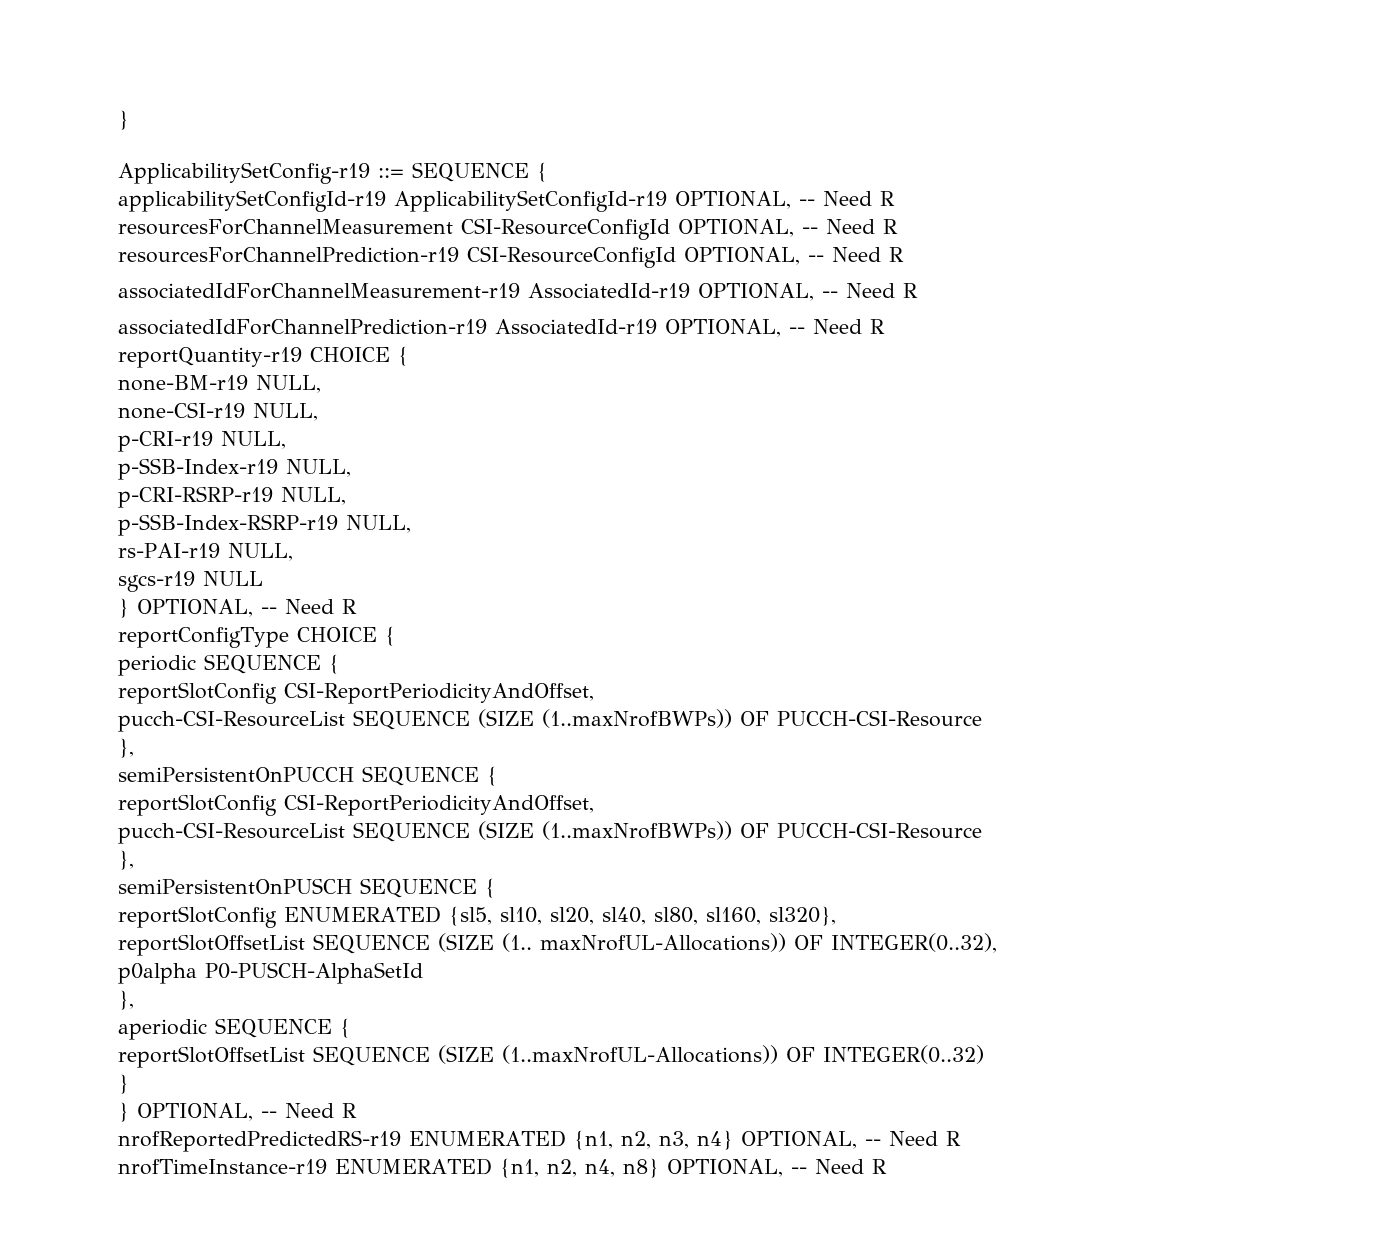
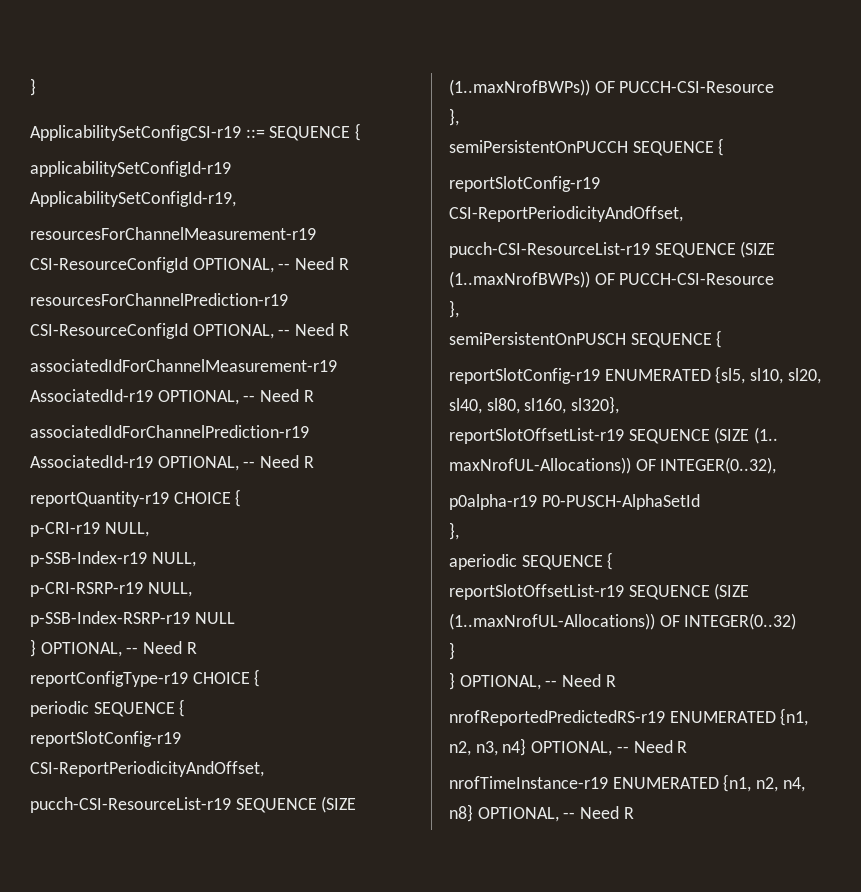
[118,110,129,130] [118,162,370,184] } // ApplicabilitySetConfig-r19 -> [30,78,36,96] [30,125,241,141] } // ApplicabilitySetConfigCSI-r19
[394,190,895,212] [118,219,453,235] ApplicabilitySetConfigId-r19 OPTIONAL, -- Need R // resourcesForChannelMeasurement -> [30,191,236,207] [30,227,316,240] ApplicabilitySetConfigId-r19, // resourcesForChannelMeasurement-r19
[118,375,321,393] [118,402,318,421] // none-BM-r19 NULL, // none-CSI-r19 NULL, -> (242, 498) none
[346,515,411,533] [118,543,293,561] [118,571,195,592] NULL, // rs-PAI-r19 NULL, // sgcs-r19 -> (190, 619) none
[118,627,289,648] reportConfigType -> [30,671,188,687] reportConfigType-r19
[118,682,594,704] [118,710,345,732] reportSlotConfig CSI-ReportPeriodicityAndOffset, // pucch-CSI-ResourceList -> [30,731,181,747] [30,761,264,777] [30,797,231,813] reportSlotConfig-r19 CSI-ReportPeriodicityAndOffset, // pucch-CSI-ResourceList-r19
[118,794,594,816] [118,822,345,844] reportSlotConfig CSI-ReportPeriodicityAndOffset, // pucch-CSI-ResourceList -> [449,176,600,192] [449,206,683,222] [449,242,650,258] reportSlotConfig-r19 CSI-ReportPeriodicityAndOffset, // pucch-CSI-ResourceList-r19
[118,906,277,928] reportSlotConfig -> [449,368,600,384] reportSlotConfig-r19
[118,934,305,956] reportSlotOffsetList -> [449,428,624,444] reportSlotOffsetList-r19
[118,963,197,984] p0alpha -> [449,494,537,510] p0alpha-r19
[118,1046,305,1068] reportSlotOffsetList -> [449,584,624,600] reportSlotOffsetList-r19

